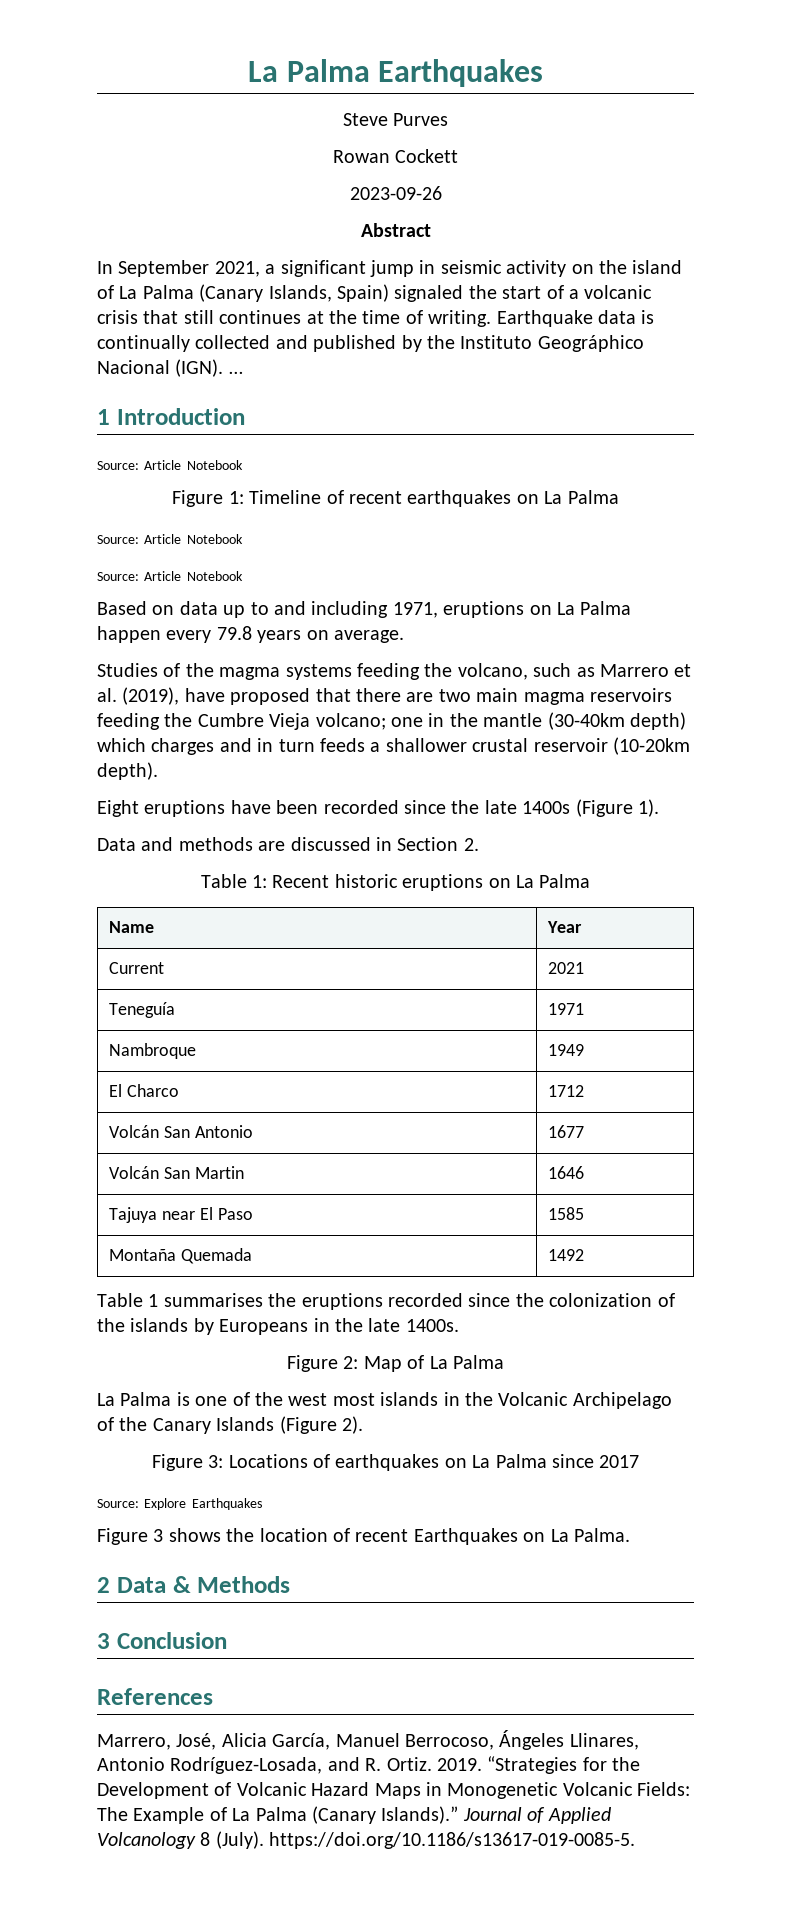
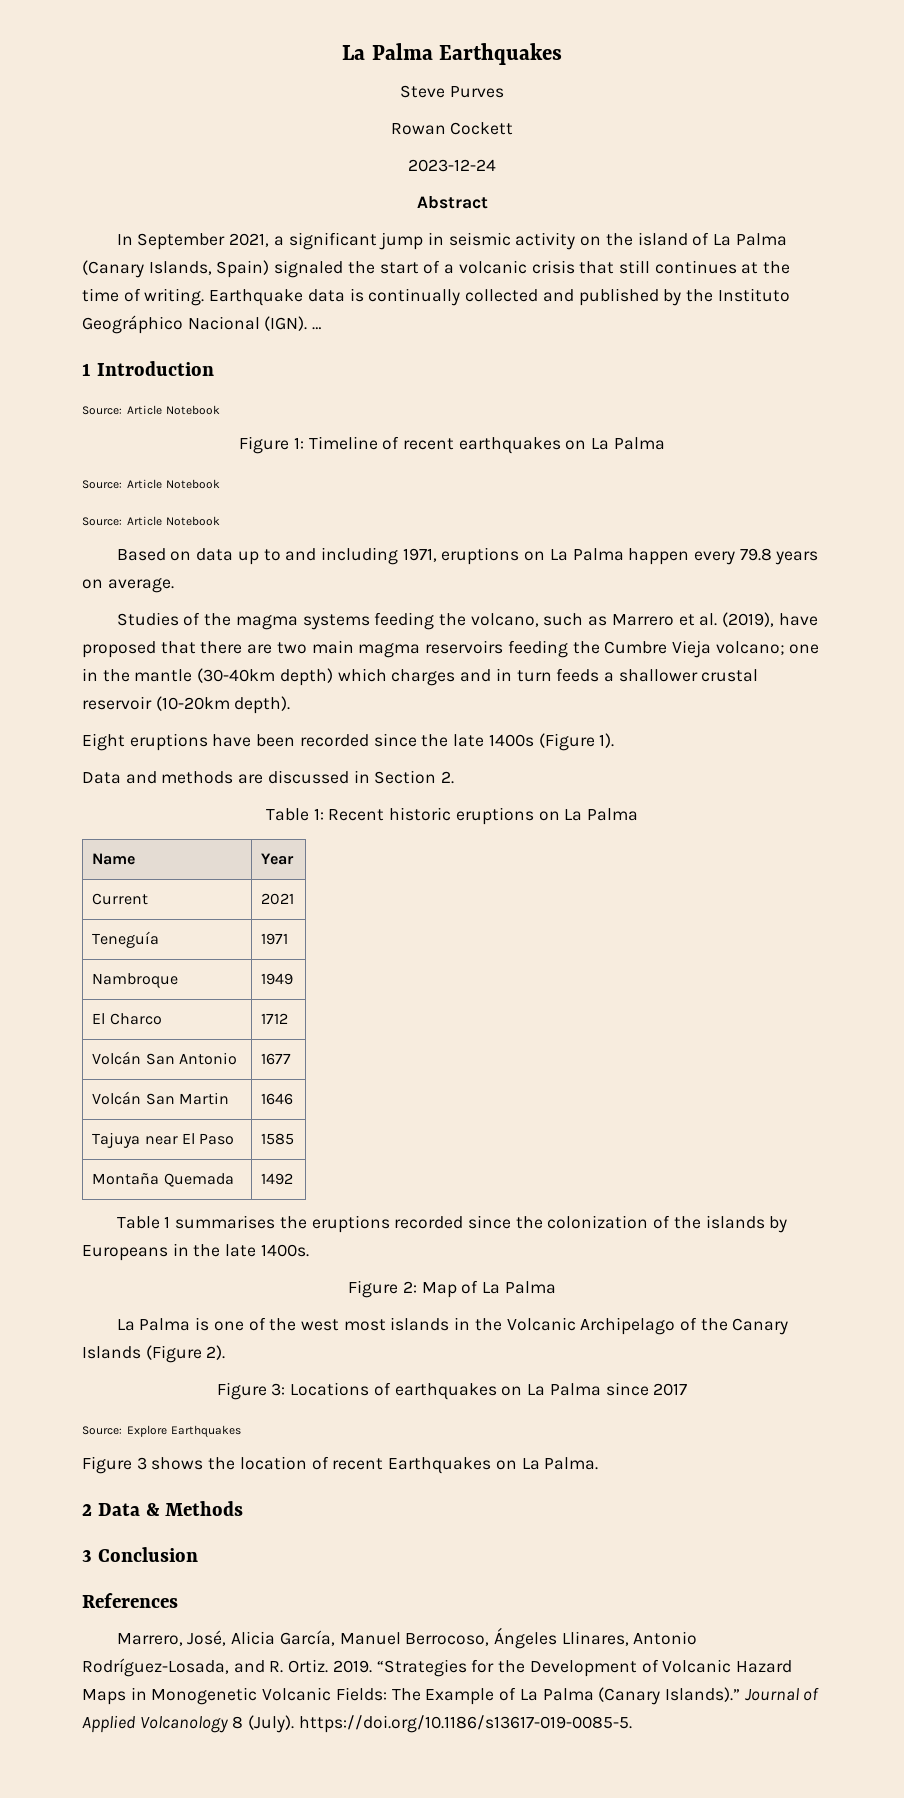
[349,186,442,200] 2023-09-26 -> [408,159,496,172] 2023-12-24

